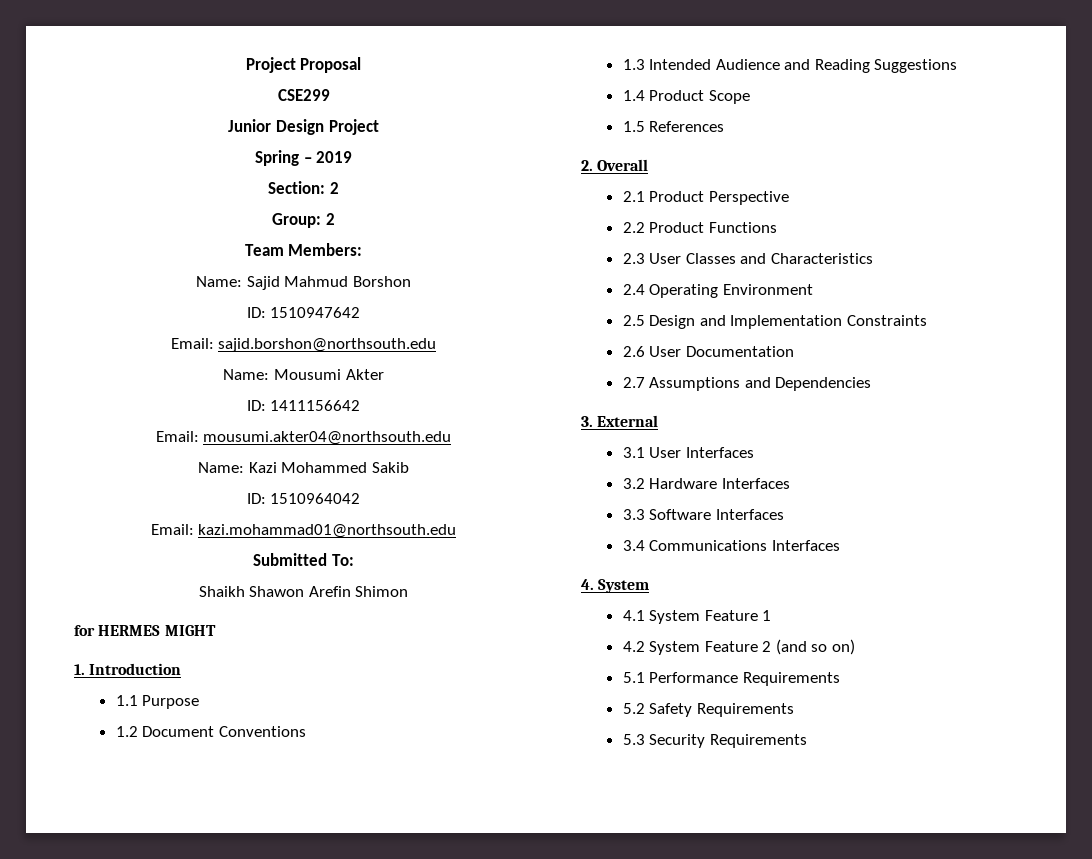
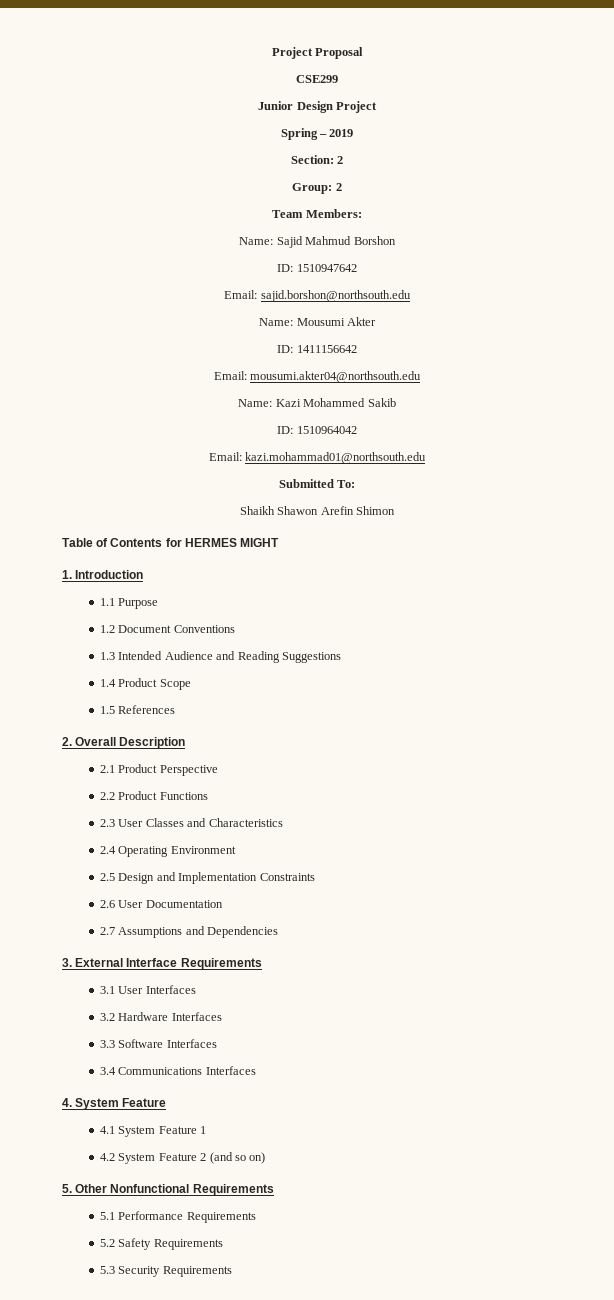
(409, 591) none -> [62,538,163,547] Table of Contents
(649, 165) none -> [119,737,186,749] Description
(659, 421) none -> [126,958,262,970] Interface Requirements
(650, 586) none -> [122,1098,167,1107] Feature
(856, 647) none -> [62,1184,274,1196] // 5. Other Nonfunctional Requirements

